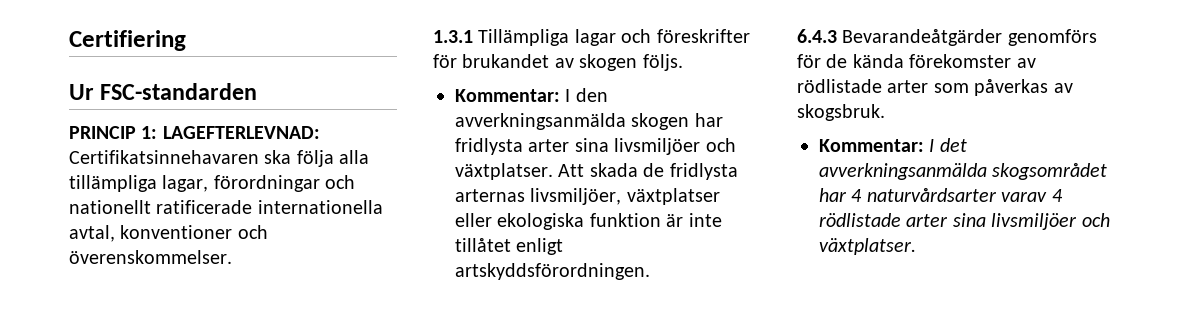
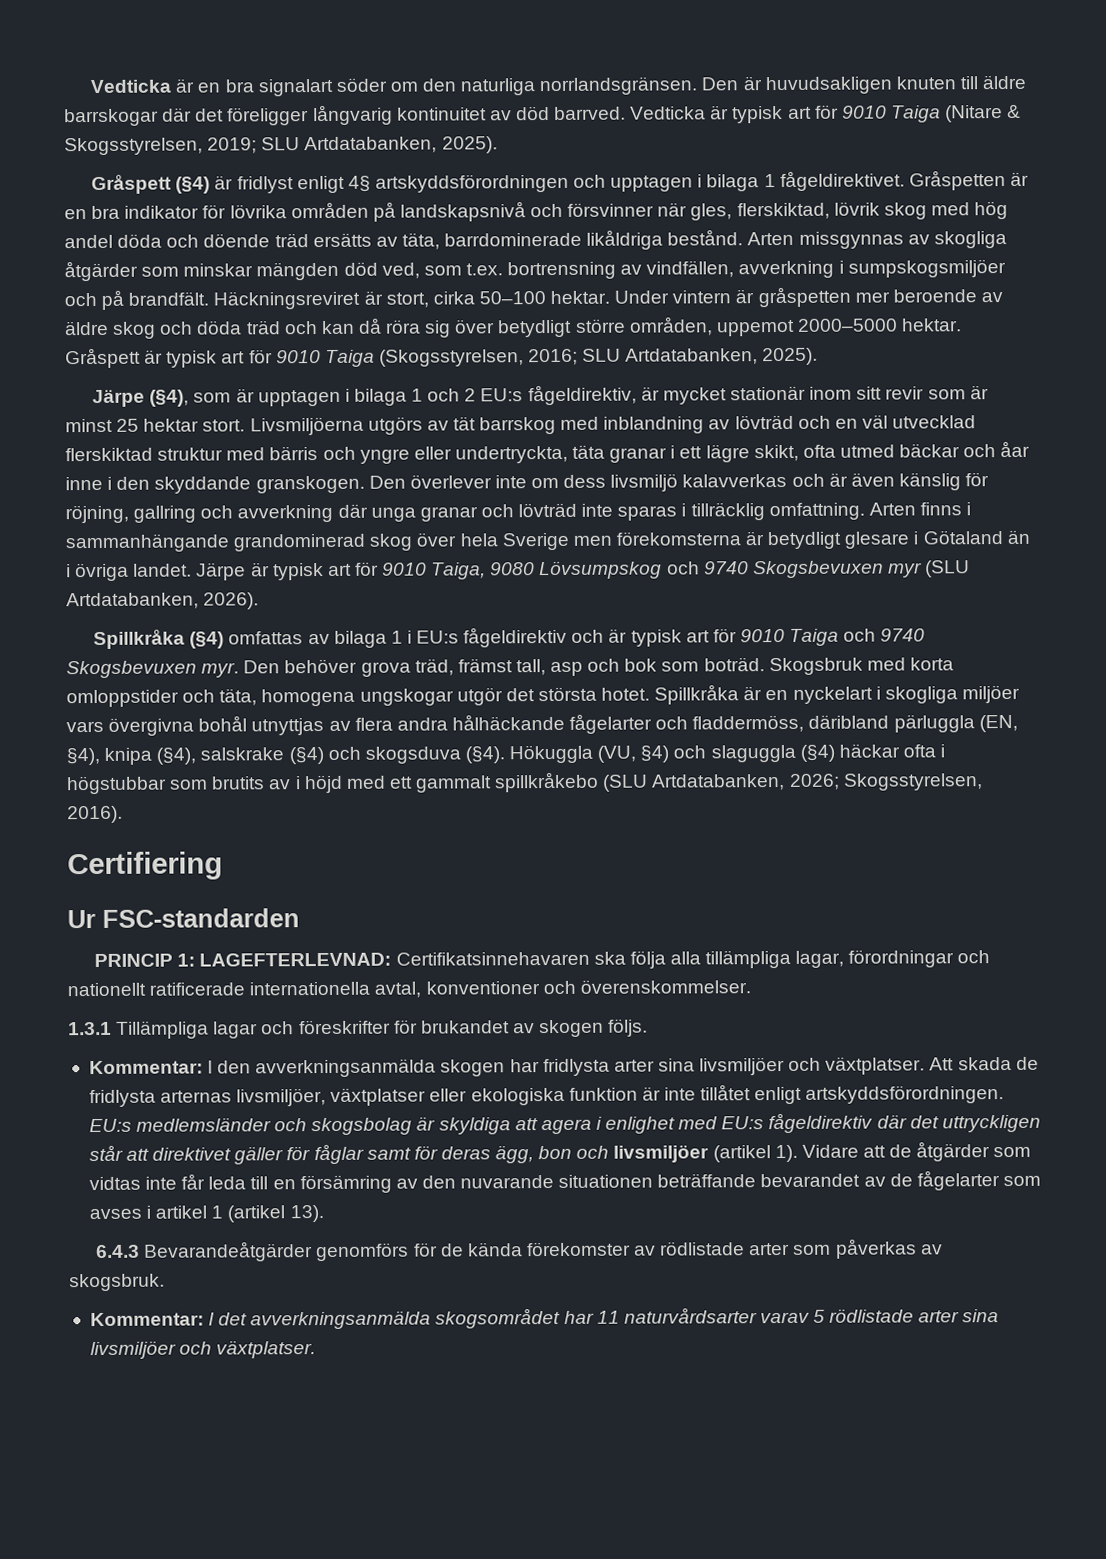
(69, 40) none -> [90,74,1027,97] [64,104,1022,127] [64,136,498,156] [91,170,1029,195] [64,201,1009,222] [64,229,1007,250] [64,259,1006,282] [64,286,1003,310] [64,316,963,339] [65,347,819,369] [92,384,989,408] [65,414,977,436] [65,440,1031,464] [65,472,990,494] [65,502,972,524] [65,529,1030,553] [66,560,971,582] [66,592,260,610] [93,626,926,650] [66,657,954,679] [66,684,1020,708] [66,713,1018,736] [66,743,946,766] [66,771,983,795] [67,805,123,824] Vedticka är en bra signalart söder om den naturliga norrlandsgränsen. Den är huvudsakligen knuten till äldre barrskogar där det föreligger långvarig kontinuitet av död barrved. Vedticka är typisk art för 9010 Taiga (Nitare & Skogsstyrelsen, 2019; SLU Artdatabanken, 2025). // Gråspett (§4) är fridlyst enligt 4§ artskyddsförordningen och upptagen i bilaga 1 fågeldirektivet. Gråspetten är en bra indikator för lövrika områden på landskapsnivå och försvinner när gles, flerskiktad, lövrik skog med hög andel döda och döende träd ersätts av täta, barrdominerade likåldriga bestånd. Arten missgynnas av skogliga åtgärder som minskar mängden död ved, som t.ex. bortrensning av vindfällen, avverkning i sumpskogsmiljöer och på brandfält. Häckningsreviret är stort, cirka 50–100 hektar. Under vintern är gråspetten mer beroende av äldre skog och döda träd och kan då röra sig över betydligt större områden, uppemot 2000–5000 hektar. Gråspett är typisk art för 9010 Taiga (Skogsstyrelsen, 2016; SLU Artdatabanken, 2025). // Järpe (§4), som är upptagen i bilaga 1 och 2 EU:s fågeldirektiv, är mycket stationär inom sitt revir som är minst 25 hektar stort. Livsmiljöerna utgörs av tät barrskog med inblandning av lövträd och en väl utvecklad flerskiktad struktur med bärris och yngre eller undertryckta, täta granar i ett lägre skikt, ofta utmed bäckar och åar inne i den skyddande granskogen. Den överlever inte om dess livsmiljö kalavverkas och är även känslig för röjning, gallring och avverkning där unga granar och lövträd inte sparas i tillräcklig omfattning. Arten finns i sammanhängande grandominerad skog över hela Sverige men förekomsterna är betydligt glesare i Götaland än i övriga landet. Järpe är typisk art för 9010 Taiga, 9080 Lövsumpskog och 9740 Skogsbevuxen myr (SLU Artdatabanken, 2026). // Spillkråka (§4) omfattas av bilaga 1 i EU:s fågeldirektiv och är typisk art för 9010 Taiga och 9740 Skogsbevuxen myr. Den behöver grova träd, främst tall, asp och bok som boträd. Skogsbruk med korta omloppstider och täta, homogena ungskogar utgör det största hotet. Spillkråka är en nyckelart i skogliga miljöer vars övergivna bohål utnyttjas av flera andra hålhäckande fågelarter och fladdermöss, däribland pärluggla (EN, §4), knipa (§4), salskrake (§4) och skogsduva (§4). Hökuggla (VU, §4) och slaguggla (§4) häckar ofta i högstubbar som brutits av i höjd med ett gammalt spillkråkebo (SLU Artdatabanken, 2026; Skogsstyrelsen, 2016). //
(650, 271) none -> [88,1112,1041,1136] [88,1141,1032,1165] [88,1170,1041,1194] [88,1205,324,1223] EU:s medlemsländer och skogsbolag är skyldiga att agera i enlighet med EU:s fågeldirektiv där det uttryckligen står att direktivet gäller för fåglar samt för deras ägg, bon och livsmiljöer (artikel 1). Vidare att de åtgärder som vidtas inte får leda till en försämring av den nuvarande situationen beträffande bevarandet av de fågelarter som avses i artikel 1 (artikel 13).
[851,189,863,202] 4 -> [596,1310,620,1324] 11
[1051,189,1063,202] 4 -> [813,1309,826,1323] 5

